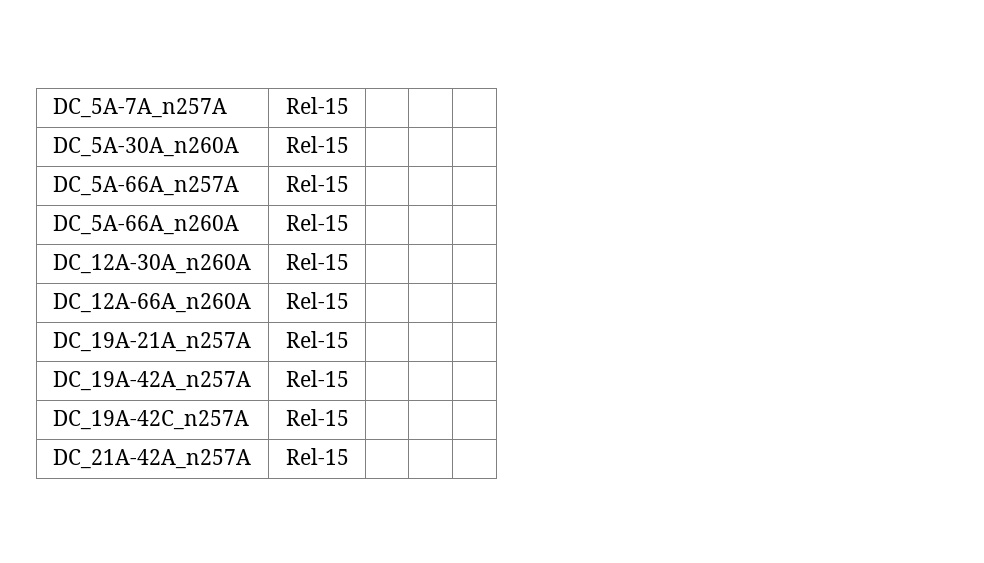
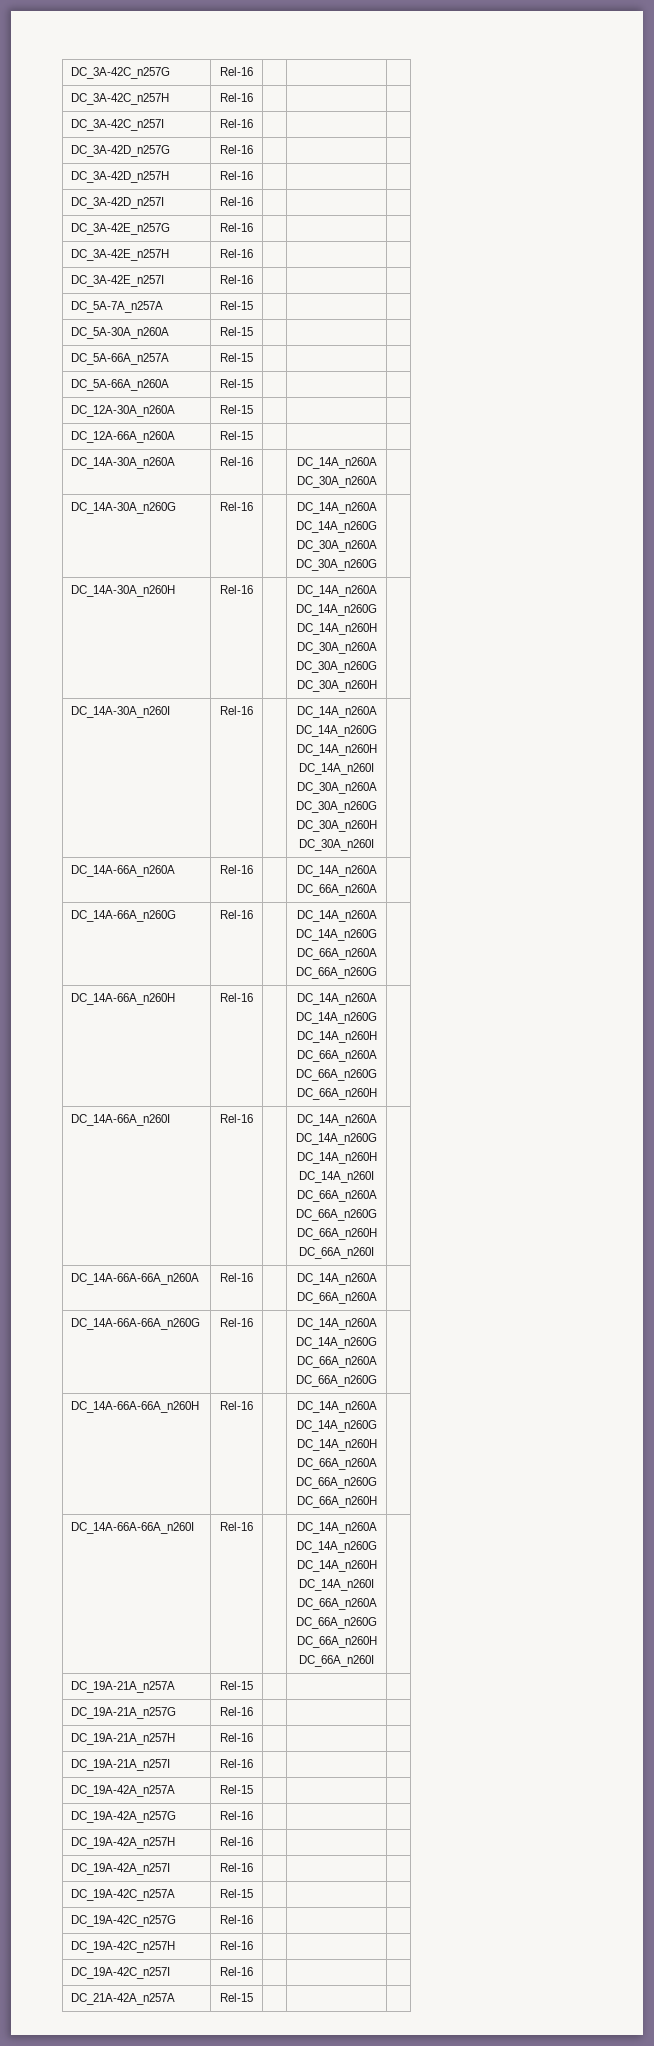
(52, 108) none -> [71,67,171,79] [220,67,253,76] [71,93,170,105] [220,93,253,102] [71,119,165,131] [220,119,253,128] [71,145,171,157] [220,145,253,154] [71,171,170,183] [220,171,253,180] [71,197,165,209] [220,197,253,206] [71,223,171,235] [220,223,253,232] [71,249,170,261] [220,249,253,258] [71,275,165,287] [220,275,253,284] DC_3A-42C_n257G | Rel-16 | | | // DC_3A-42C_n257H | Rel-16 | | | // DC_3A-42C_n257I | Rel-16 | | | // DC_3A-42D_n257G | Rel-16 | | | // DC_3A-42D_n257H | Rel-16 | | | // DC_3A-42D_n257I | Rel-16 | | | // DC_3A-42E_n257G | Rel-16 | | | // DC_3A-42E_n257H | Rel-16 | | | // DC_3A-42E_n257I | Rel-16 | | | //
[52,332,251,352] [285,331,349,348] [52,371,251,391] [285,370,349,387] [52,410,249,430] [285,409,349,426] DC_19A-21A_n257A | Rel-15 | | | // DC_19A-42A_n257A | Rel-15 | | | // DC_19A-42C_n257A | Rel-15 -> [71,457,176,469] [220,457,253,466] [296,457,377,469] [296,476,377,488] [71,502,177,514] [220,502,253,511] [296,502,377,514] [296,521,377,533] [296,540,377,552] [296,559,377,571] [71,585,176,597] [220,585,253,594] [296,585,377,597] [296,604,377,616] [296,623,377,635] [296,642,377,654] [296,661,377,673] [296,680,377,692] [71,706,171,718] [220,706,253,715] [296,706,377,718] [296,725,377,737] [296,744,377,756] [299,763,374,775] [296,782,377,794] [296,801,377,813] [296,820,377,832] [299,839,374,851] [71,865,176,877] [220,865,253,874] [296,865,377,877] [296,884,377,896] [71,910,177,922] [220,910,253,919] [296,910,377,922] [296,929,377,941] [296,948,377,960] [296,967,377,979] [71,993,176,1005] [220,993,253,1002] [296,993,377,1005] [296,1012,377,1024] [296,1031,377,1043] [296,1050,377,1062] [296,1069,377,1081] [296,1088,377,1100] [71,1114,171,1126] [220,1114,253,1123] [296,1114,377,1126] [296,1133,377,1145] [296,1152,377,1164] [299,1171,374,1183] [296,1190,377,1202] [296,1209,377,1221] [296,1228,377,1240] [299,1247,374,1259] [71,1273,200,1285] [220,1273,253,1282] [296,1273,377,1285] [296,1292,377,1304] [71,1318,201,1330] [220,1318,253,1327] [296,1318,377,1330] [296,1337,377,1349] [296,1356,377,1368] [296,1375,377,1387] [71,1401,200,1413] [220,1401,253,1410] [296,1401,377,1413] [296,1420,377,1432] [296,1439,377,1451] [296,1458,377,1470] [296,1477,377,1489] [296,1496,377,1508] [71,1522,195,1534] [220,1522,253,1531] [296,1522,377,1534] [296,1541,377,1553] [296,1560,377,1572] [299,1579,374,1591] [296,1598,377,1610] [296,1617,377,1629] [296,1636,377,1648] [299,1655,374,1667] [71,1681,176,1693] [220,1681,253,1690] [71,1707,177,1719] [220,1707,253,1716] [71,1733,176,1745] [220,1733,253,1742] [71,1759,171,1771] [220,1759,253,1768] [71,1785,176,1797] [220,1785,253,1794] [71,1811,177,1823] [220,1811,253,1820] [71,1837,176,1849] [220,1837,253,1846] [71,1863,171,1875] [220,1863,253,1872] [71,1889,176,1901] [220,1889,253,1898] [71,1915,177,1927] [220,1915,253,1924] [71,1941,176,1953] [220,1941,253,1950] [71,1967,171,1979] [220,1967,253,1976] DC_14A-30A_n260A | Rel-16 | | DC_14A_n260A // DC_30A_n260A | // DC_14A-30A_n260G | Rel-16 | | DC_14A_n260A // DC_14A_n260G // DC_30A_n260A // DC_30A_n260G | // DC_14A-30A_n260H | Rel-16 | | DC_14A_n260A // DC_14A_n260G // DC_14A_n260H // DC_30A_n260A // DC_30A_n260G // DC_30A_n260H | // DC_14A-30A_n260I | Rel-16 | | DC_14A_n260A // DC_14A_n260G // DC_14A_n260H // DC_14A_n260I // DC_30A_n260A // DC_30A_n260G // DC_30A_n260H // DC_30A_n260I | // DC_14A-66A_n260A | Rel-16 | | DC_14A_n260A // DC_66A_n260A | // DC_14A-66A_n260G | Rel-16 | | DC_14A_n260A // DC_14A_n260G // DC_66A_n260A // DC_66A_n260G | // DC_14A-66A_n260H | Rel-16 | | DC_14A_n260A // DC_14A_n260G // DC_14A_n260H // DC_66A_n260A // DC_66A_n260G // DC_66A_n260H | // DC_14A-66A_n260I | Rel-16 | | DC_14A_n260A // DC_14A_n260G // DC_14A_n260H // DC_14A_n260I // DC_66A_n260A // DC_66A_n260G // DC_66A_n260H // DC_66A_n260I | // DC_14A-66A-66A_n260A | Rel-16 | | DC_14A_n260A // DC_66A_n260A | // DC_14A-66A-66A_n260G | Rel-16 | | DC_14A_n260A // DC_14A_n260G // DC_66A_n260A // DC_66A_n260G | // DC_14A-66A-66A_n260H | Rel-16 | | DC_14A_n260A // DC_14A_n260G // DC_14A_n260H // DC_66A_n260A // DC_66A_n260G // DC_66A_n260H | // DC_14A-66A-66A_n260I | Rel-16 | | DC_14A_n260A // DC_14A_n260G // DC_14A_n260H // DC_14A_n260I // DC_66A_n260A // DC_66A_n260G // DC_66A_n260H // DC_66A_n260I | // DC_19A-21A_n257A | Rel-15 | | | // DC_19A-21A_n257G | Rel-16 | | | // DC_19A-21A_n257H | Rel-16 | | | // DC_19A-21A_n257I | Rel-16 | | | // DC_19A-42A_n257A | Rel-15 | | | // DC_19A-42A_n257G | Rel-16 | | | // DC_19A-42A_n257H | Rel-16 | | | // DC_19A-42A_n257I | Rel-16 | | | // DC_19A-42C_n257A | Rel-15 | | | // DC_19A-42C_n257G | Rel-16 | | | // DC_19A-42C_n257H | Rel-16 | | | // DC_19A-42C_n257I | Rel-16

